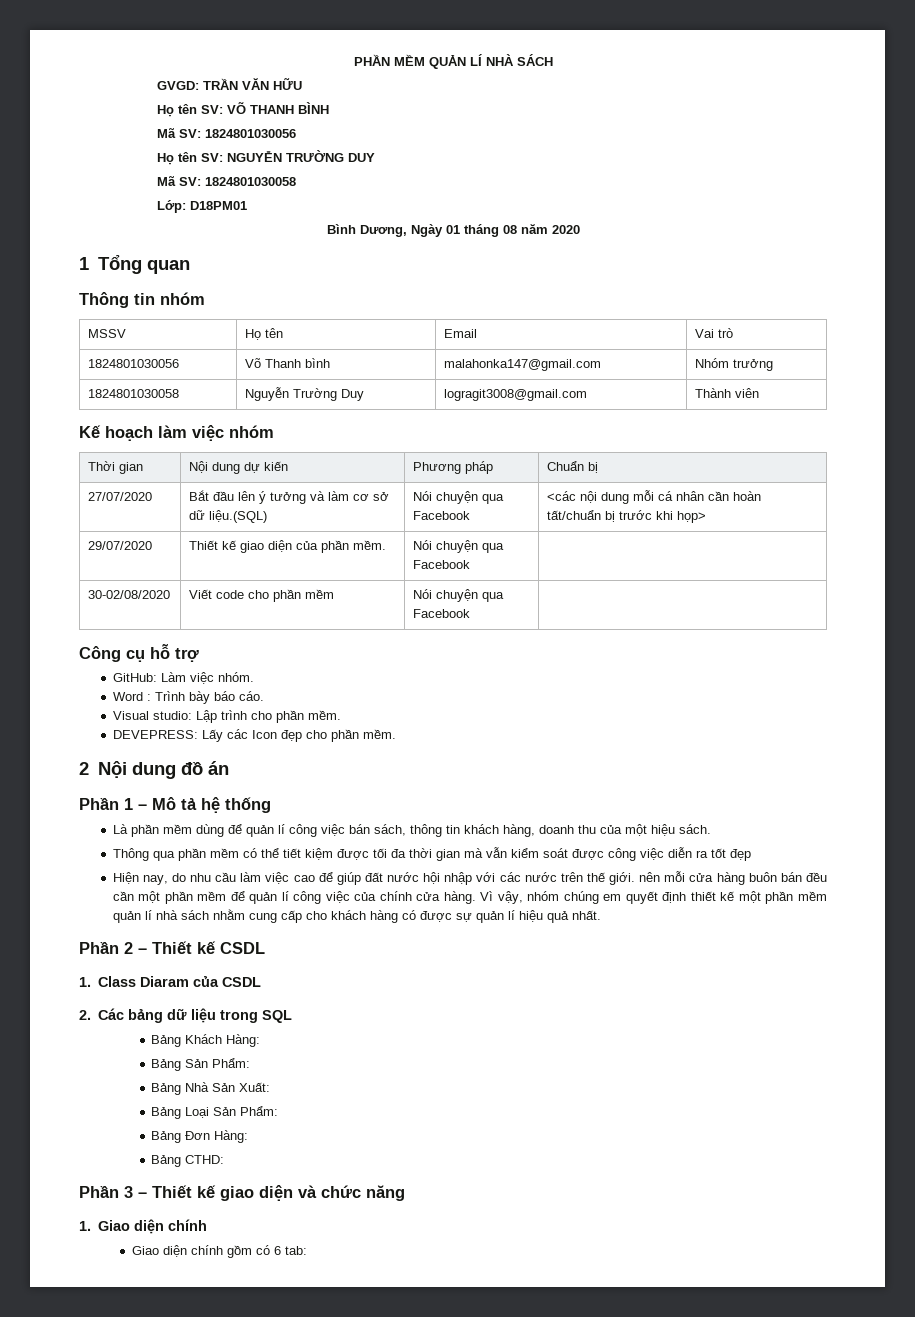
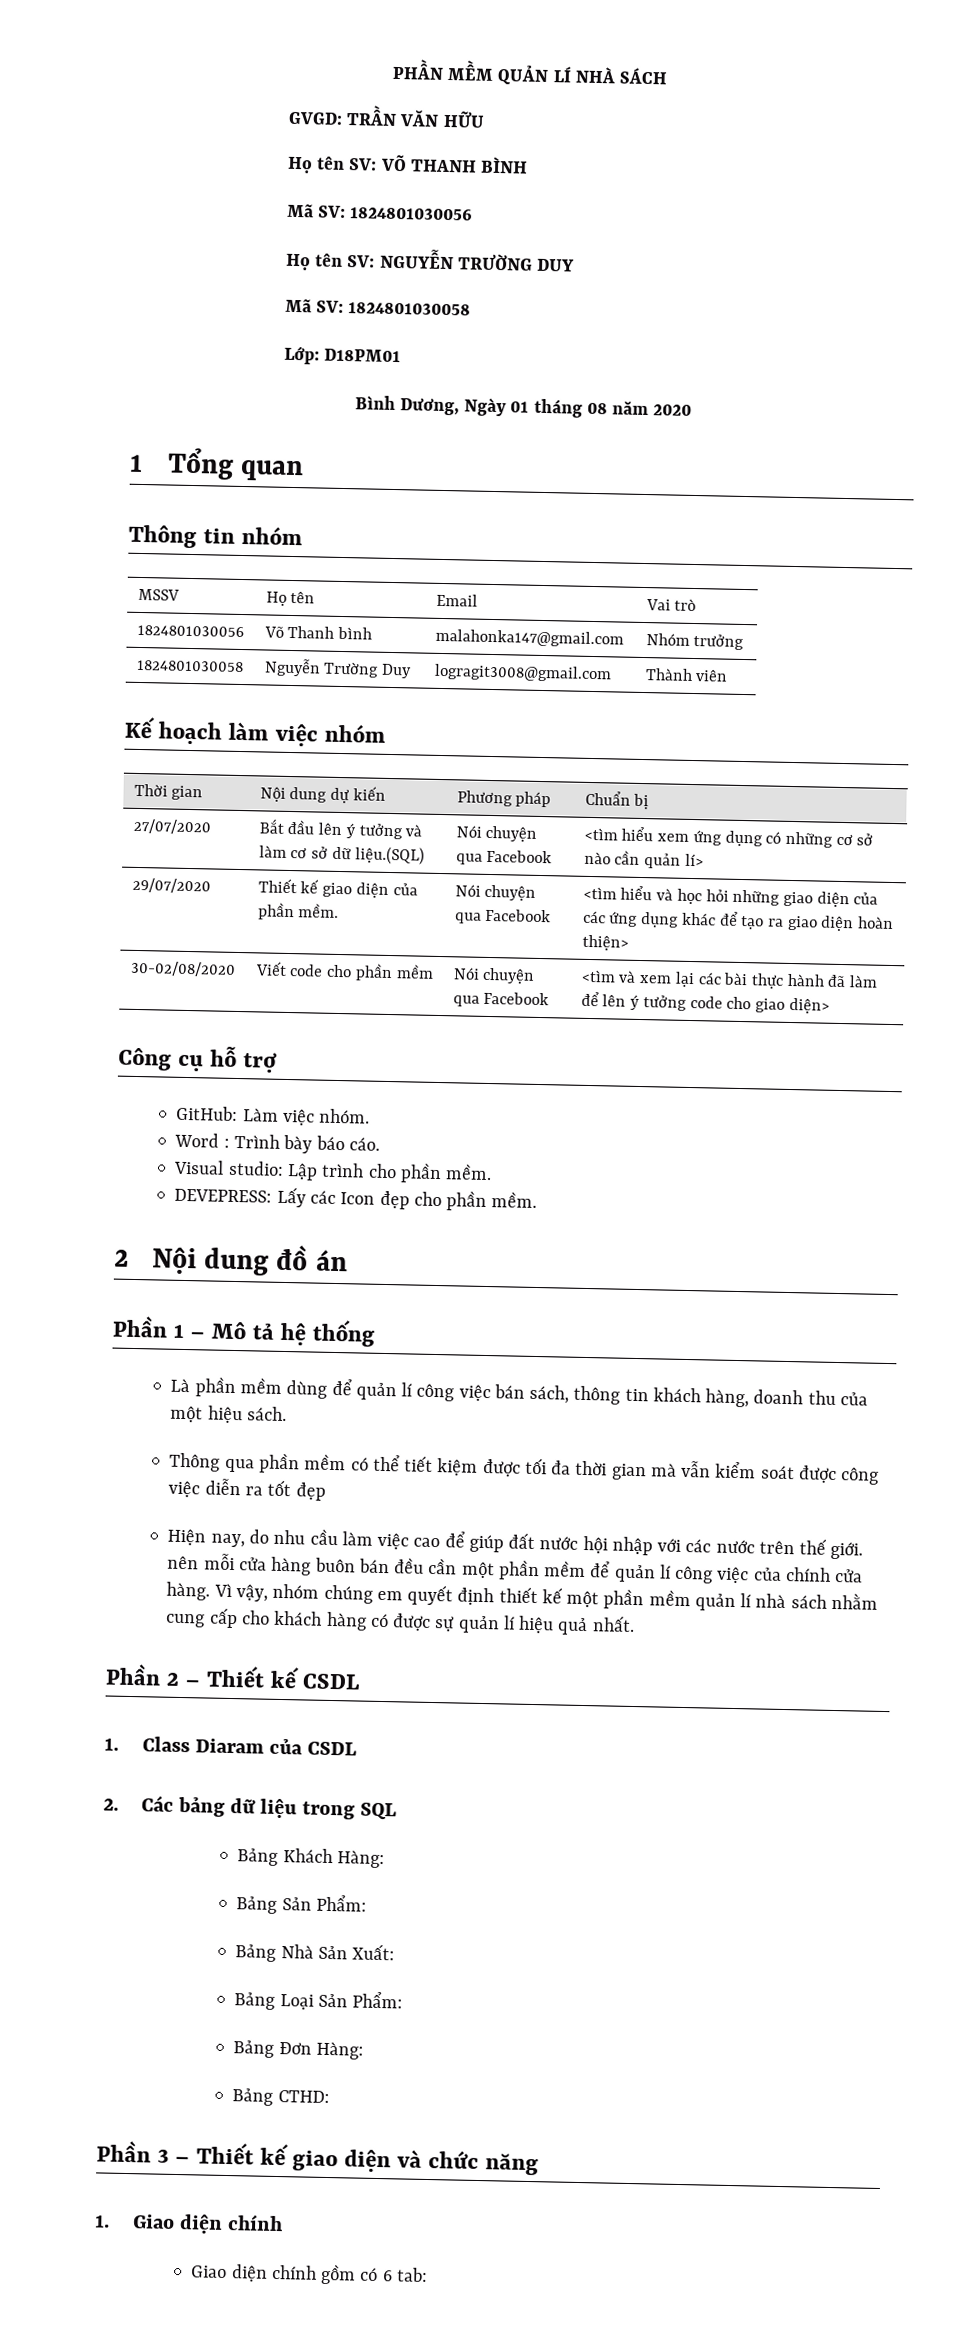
[547,490,762,504] [547,510,707,523] <các nội dung mỗi cá nhân cần hoàn tất/chuẩn bị trước khi họp> -> [583,826,874,848] [583,850,704,869] <tìm hiểu xem ứng dụng có những cơ sở nào cần quản lí>
(471, 564) none -> [582,885,879,908] [582,910,895,932] [581,934,629,951] <tìm hiểu và học hỏi những giao diện của các ứng dụng khác để tạo ra giao diện hoàn thiện>
(471, 613) none -> [580,969,879,989] [580,991,830,1014] <tìm và xem lại các bài thực hành đã làm để lên ý tưởng code cho giao diện>

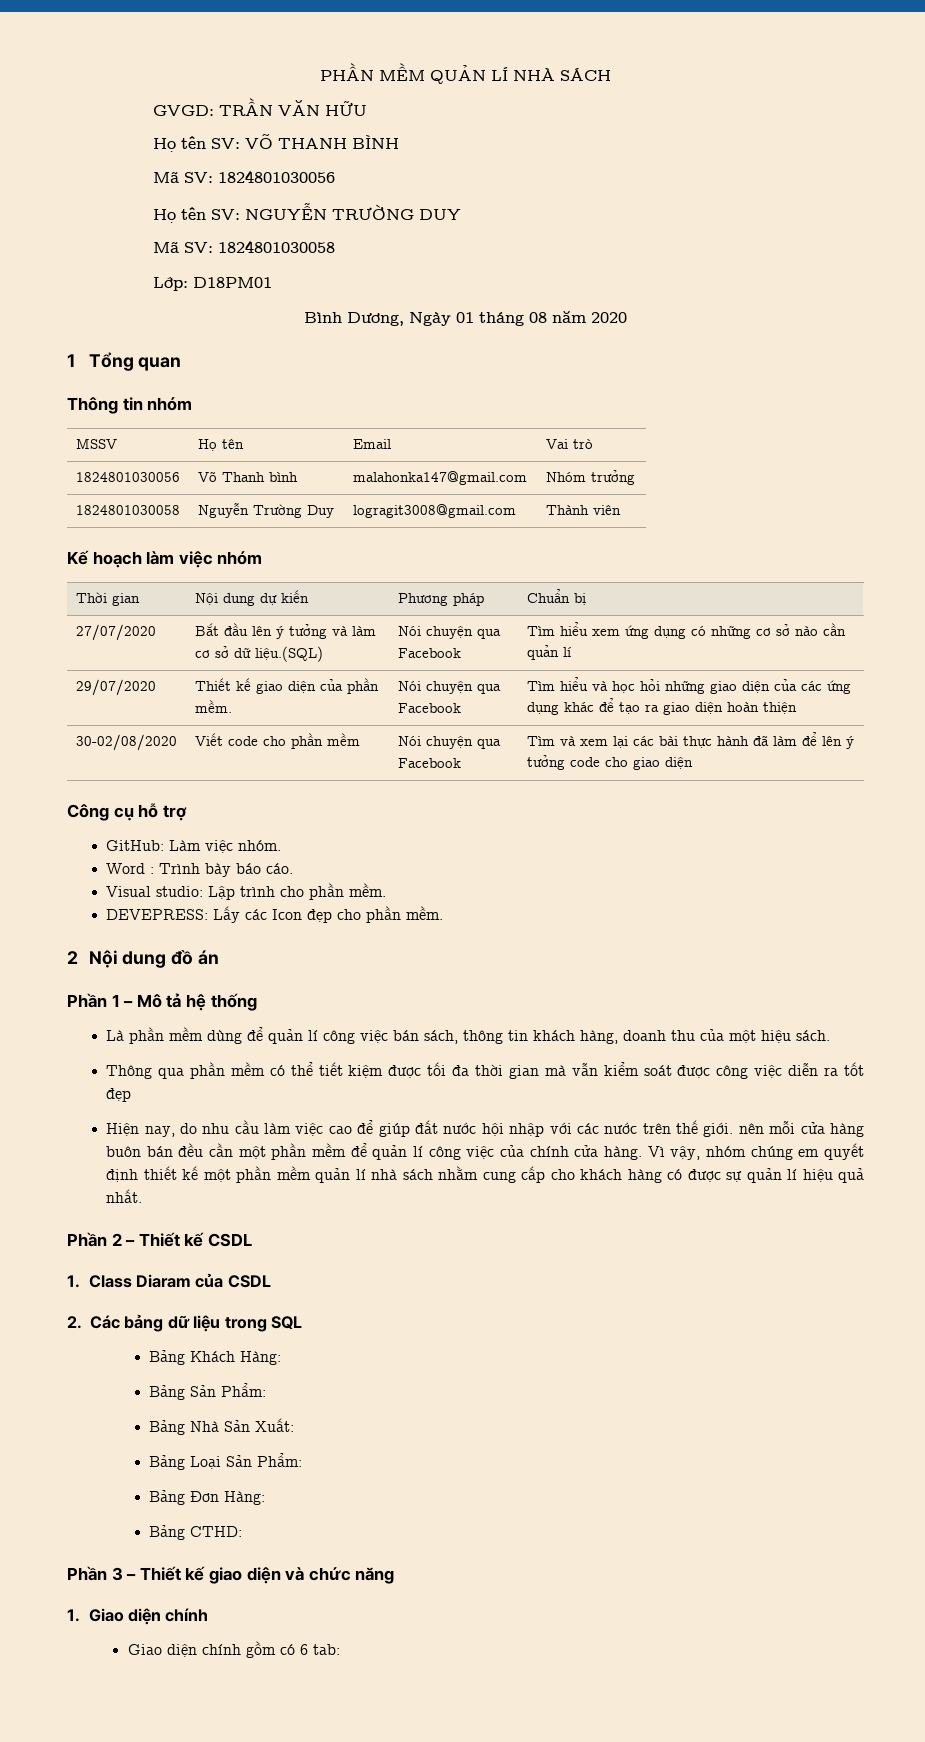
[583,827,618,841] <tìm -> [526,626,555,636] Tìm
[684,853,704,867] lí> -> [562,647,571,657] lí
[582,886,617,900] <tìm -> [526,681,555,691] Tìm
[581,934,629,951] thiện> -> [762,702,797,714] thiện
[580,969,616,983] <tìm -> [526,736,555,746] Tìm
[788,997,830,1014] diện> -> [664,757,693,769] diện

